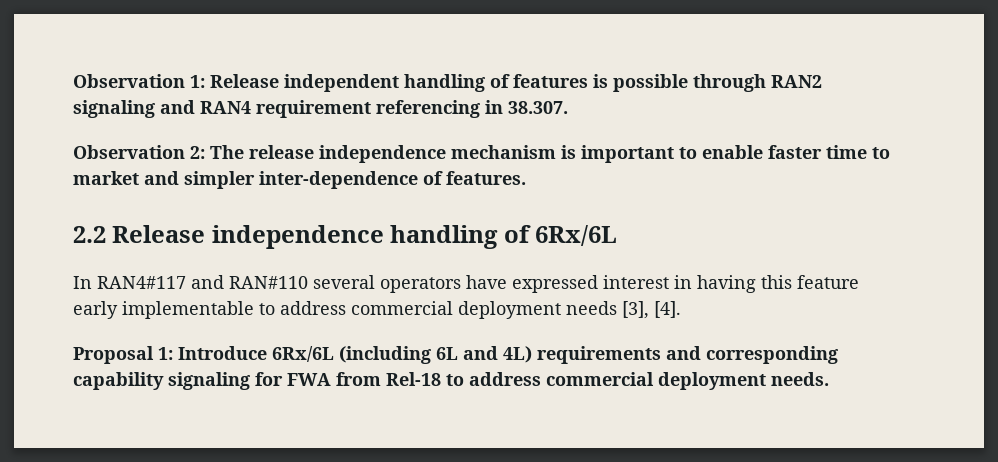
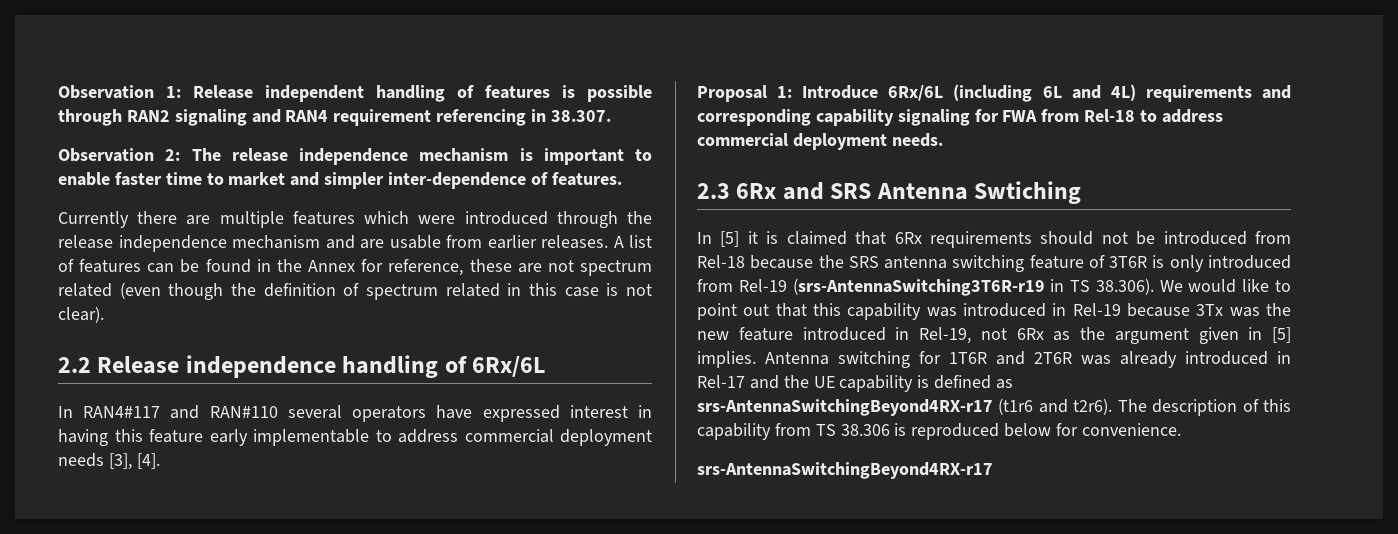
(526, 178) none -> [58,211,652,228] [58,235,652,252] [58,259,652,276] [58,282,653,300] [58,306,104,323] // Currently there are multiple features which were introduced through the release independence mechanism and are usable from earlier releases. A list of features can be found in the Annex for reference, these are not spectrum related (even though the definition of spectrum related in this case is not clear).
(829, 379) none -> [697,181,1082,204] [697,231,1291,248] [697,255,1291,272] [697,278,1291,296] [697,303,1291,320] [697,327,1291,344] [697,351,1291,368] [697,375,1014,392] [697,398,1291,416] [697,423,1181,440] [697,462,993,479] // 2.3 6Rx and SRS Antenna Swtiching // In [5] it is claimed that 6Rx requirements should not be introduced from Rel-18 because the SRS antenna switching feature of 3T6R is only introduced from Rel-19 (srs-AntennaSwitching3T6R-r19 in TS 38.306). We would like to point out that this capability was introduced in Rel-19 because 3Tx was the new feature introduced in Rel-19, not 6Rx as the argument given in [5] implies. Antenna switching for 1T6R and 2T6R was already introduced in Rel-17 and the UE capability is defined as srs-AntennaSwitchingBeyond4RX-r17 (t1r6 and t2r6). The description of this capability from TS 38.306 is reproduced below for convenience. // srs-AntennaSwitchingBeyond4RX-r17

